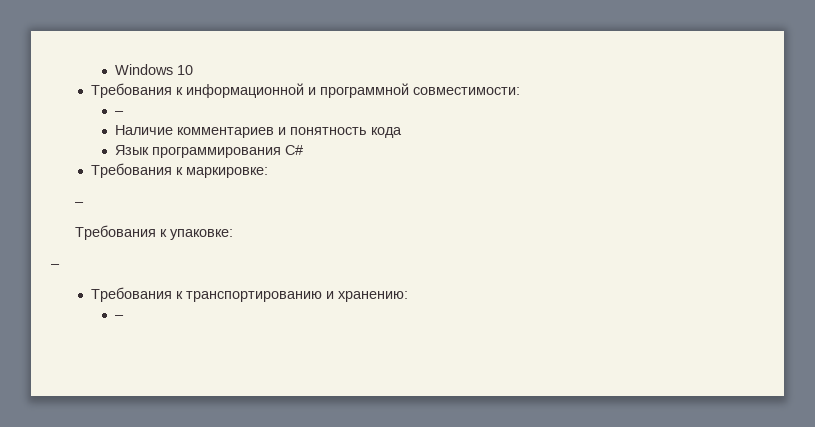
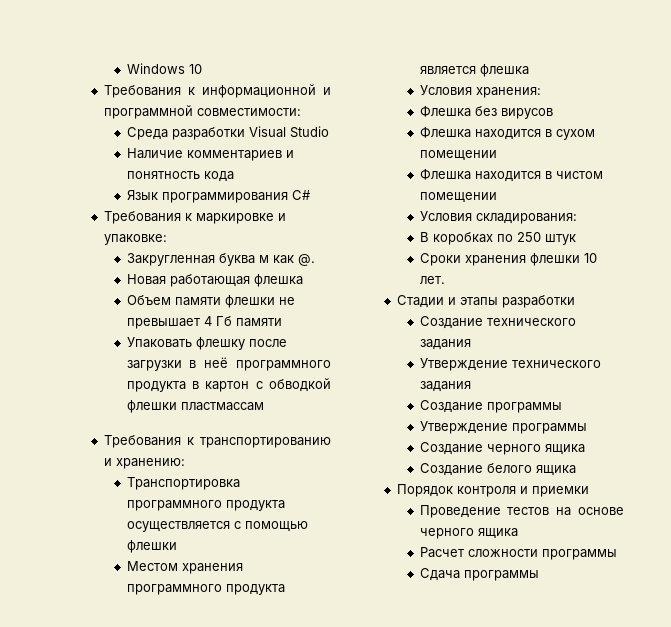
[115,111,125,115] – -> [126,126,329,140] Среда разработки Visual Studio
[186,167,269,178] [75,202,85,206] [75,225,234,240] [51,264,60,268] маркировке: // – // Требования к упаковке: // – -> [195,213,286,224] [103,234,167,245] [126,253,315,266] [126,274,303,287] [126,295,295,308] [126,316,282,329] [126,337,287,350] [126,357,331,371] [126,378,332,392] [126,400,264,413] маркировке и упаковке: // Закругленная буква м как @. // Новая работающая флешка // Объем памяти флешки не превышает 4 Гб памяти // Упаковать флешку после загрузки в неё программного продукта в картон с обводкой флешки пластмассам
[115,315,125,319] – -> [126,477,240,490] [126,500,285,511] [126,521,308,532] [126,540,177,553] [126,561,243,574] [126,584,285,595] [419,64,529,77] [419,85,541,98] [419,106,553,119] [419,127,595,140] [419,150,497,161] [419,169,603,182] [419,192,497,203] [419,211,577,224] [419,232,576,245] [419,253,597,266] [419,276,445,284] [396,295,575,308] [419,316,576,329] [419,339,471,350] [419,358,601,371] [419,381,471,392] [419,400,562,413] [419,421,587,434] [419,442,585,455] [419,463,576,476] [396,484,589,497] [419,505,624,518] [419,528,518,539] [419,547,617,560] [419,568,539,581] Транспортировка программного продукта осуществляется с помощью флешки // Местом хранения программного продукта является флешка // Условия хранения: // Флешка без вирусов // Флешка находится в сухом помещении // Флешка находится в чистом помещении // Условия складирования: // В коробках по 250 штук // Сроки хранения флешки 10 лет. // Стадии и этапы разработки // Создание технического задания // Утверждение технического задания // Создание программы // Утверждение программы // Создание черного ящика // Создание белого ящика // Порядок контроля и приемки // Проведение тестов на основе черного ящика // Расчет сложности программы // Сдача программы

